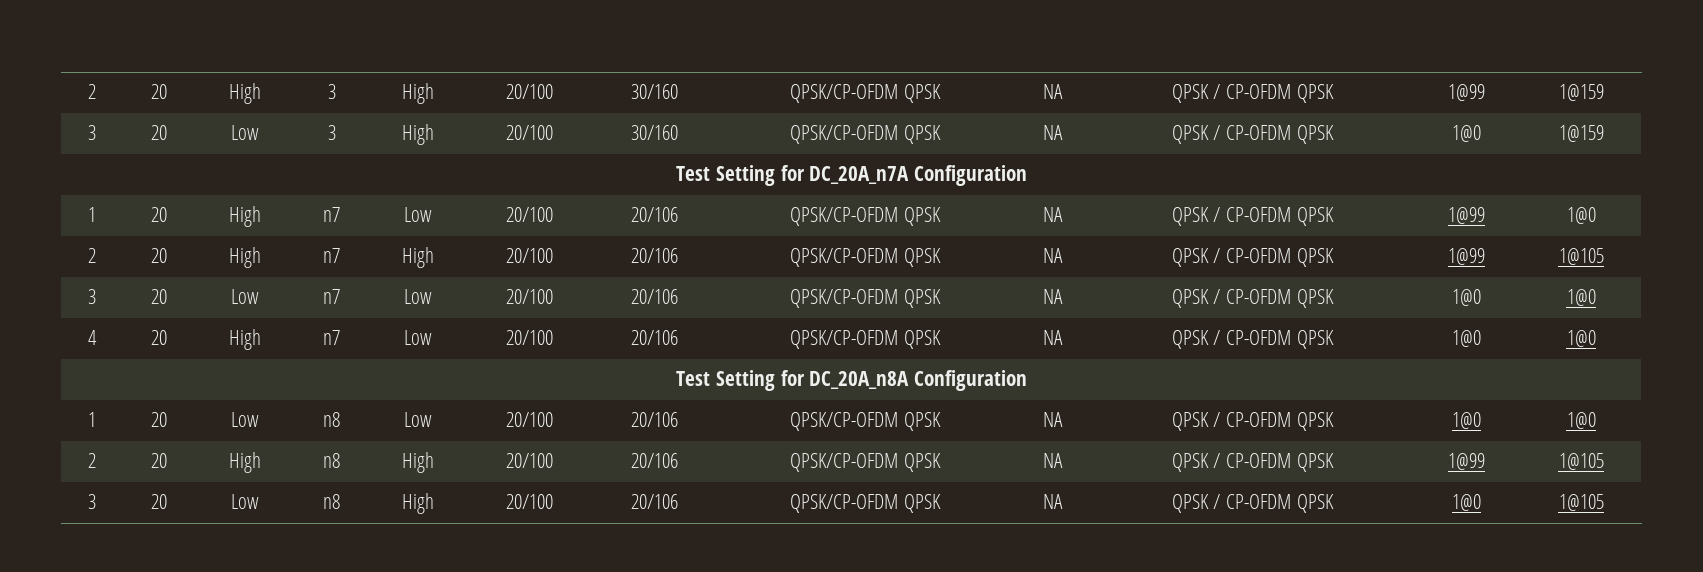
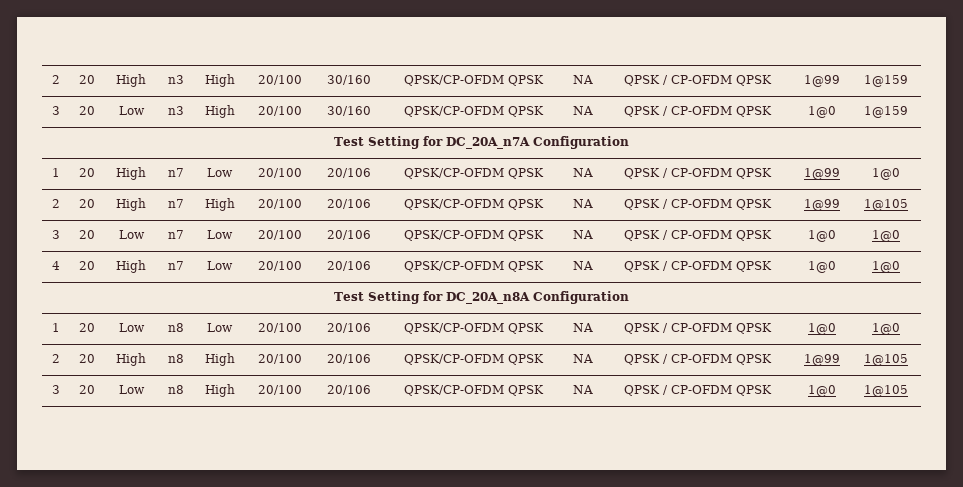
[88,84,96,99] [151,84,167,99] [229,83,261,104] [327,84,336,99] 2 | 20 | High | 3 -> [51,75,60,84] [78,75,95,84] [116,74,146,87] [167,75,184,84] 2 | 20 | High | n3
[327,125,336,140] 3 -> [167,106,184,115] n3

